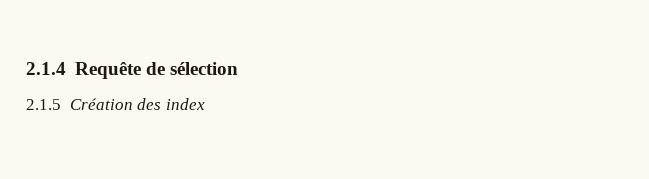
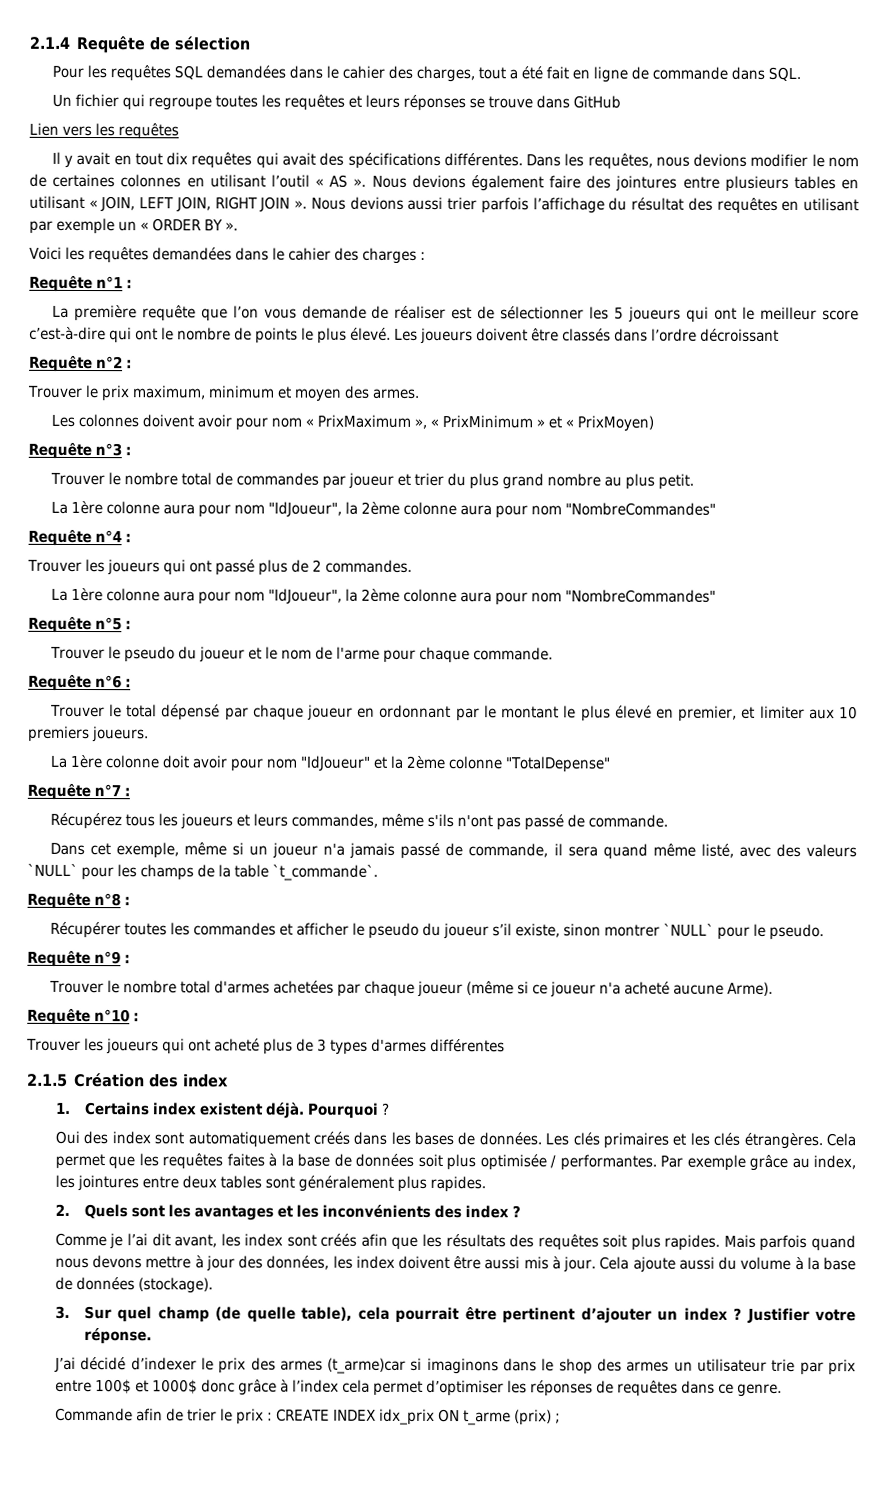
[26,98,205,110] 2.1.5 Création des index -> [51,65,801,83] [51,93,621,112] [29,122,179,140] [51,151,860,170] [29,173,859,192] [29,195,859,214] [29,217,238,235] [29,246,426,264] [29,275,132,293] [51,304,859,323] [29,326,779,345] [29,355,132,373] [27,385,420,402] [50,413,654,432] [28,442,131,460] [49,472,694,490] [50,500,716,519] [28,529,131,547] [27,559,412,576] [50,587,716,606] [28,616,131,634] [49,646,553,664] [28,674,131,692] [49,704,859,722] [28,725,149,743] [49,754,610,773] [27,783,130,801] [49,812,668,831] [49,842,858,860] [27,863,378,881] [27,892,130,910] [49,921,824,941] [27,950,130,968] [48,980,773,998] [27,1008,139,1026] [26,1038,505,1055] [27,1072,230,1088] [54,1102,390,1119] [54,1130,857,1150] [54,1153,856,1171] [54,1174,486,1193] [54,1203,521,1221] [54,1232,856,1252] [54,1255,856,1273] [54,1276,213,1294] [54,1305,856,1324] [83,1328,152,1345] [53,1356,856,1376] [54,1379,782,1397] [54,1407,561,1426] Pour les requêtes SQL demandées dans le cahier des charges, tout a été fait en ligne de commande dans SQL. // Un fichier qui regroupe toutes les requêtes et leurs réponses se trouve dans GitHub // Lien vers les requêtes // Il y avait en tout dix requêtes qui avait des spécifications différentes. Dans les requêtes, nous devions modifier le nom de certaines colonnes en utilisant l’outil « AS ». Nous devions également faire des jointures entre plusieurs tables en utilisant « JOIN, LEFT JOIN, RIGHT JOIN ». Nous devions aussi trier parfois l’affichage du résultat des requêtes en utilisant par exemple un « ORDER BY ». // Voici les requêtes demandées dans le cahier des charges : // Requête n°1 : // La première requête que l’on vous demande de réaliser est de sélectionner les 5 joueurs qui ont le meilleur score c’est-à-dire qui ont le nombre de points le plus élevé. Les joueurs doivent être classés dans l’ordre décroissant // Requête n°2 : // Trouver le prix maximum, minimum et moyen des armes. // Les colonnes doivent avoir pour nom « PrixMaximum », « PrixMinimum » et « PrixMoyen) // Requête n°3 : // Trouver le nombre total de commandes par joueur et trier du plus grand nombre au plus petit. // La 1ère colonne aura pour nom "IdJoueur", la 2ème colonne aura pour nom "NombreCommandes" // Requête n°4 : // Trouver les joueurs qui ont passé plus de 2 commandes. // La 1ère colonne aura pour nom "IdJoueur", la 2ème colonne aura pour nom "NombreCommandes" // Requête n°5 : // Trouver le pseudo du joueur et le nom de l'arme pour chaque commande. // Requête n°6 : // Trouver le total dépensé par chaque joueur en ordonnant par le montant le plus élevé en premier, et limiter aux 10 premiers joueurs. // La 1ère colonne doit avoir pour nom "IdJoueur" et la 2ème colonne "TotalDepense" // Requête n°7 : // Récupérez tous les joueurs et leurs commandes, même s'ils n'ont pas passé de commande. // Dans cet exemple, même si un joueur n'a jamais passé de commande, il sera quand même listé, avec des valeurs `NULL` pour les champs de la table `t_commande`. // Requête n°8 : // Récupérer toutes les commandes et afficher le pseudo du joueur s’il existe, sinon montrer `NULL` pour le pseudo. // Requête n°9 : // Trouver le nombre total d'armes achetées par chaque joueur (même si ce joueur n'a acheté aucune Arme). // Requête n°10 : // Trouver les joueurs qui ont acheté plus de 3 types d'armes différentes // 2.1.5 Création des index // 1. Certains index existent déjà. Pourquoi ? // Oui des index sont automatiquement créés dans les bases de données. Les clés primaires et les clés étrangères. Cela permet que les requêtes faites à la base de données soit plus optimisée / performantes. Par exemple grâce au index, les jointures entre deux tables sont généralement plus rapides. // 2. Quels sont les avantages et les inconvénients des index ? // Comme je l’ai dit avant, les index sont créés afin que les résultats des requêtes soit plus rapides. Mais parfois quand nous devons mettre à jour des données, les index doivent être aussi mis à jour. Cela ajoute aussi du volume à la base de données (stockage). // 3. Sur quel champ (de quelle table), cela pourrait être pertinent d’ajouter un index ? Justifier votre réponse. // J’ai décidé d’indexer le prix des armes (t_arme)car si imaginons dans le shop des armes un utilisateur trie par prix entre 100$ et 1000$ donc grâce à l’index cela permet d’optimiser les réponses de requêtes dans ce genre. // Commande afin de trier le prix : CREATE INDEX idx_prix ON t_arme (prix) ;

